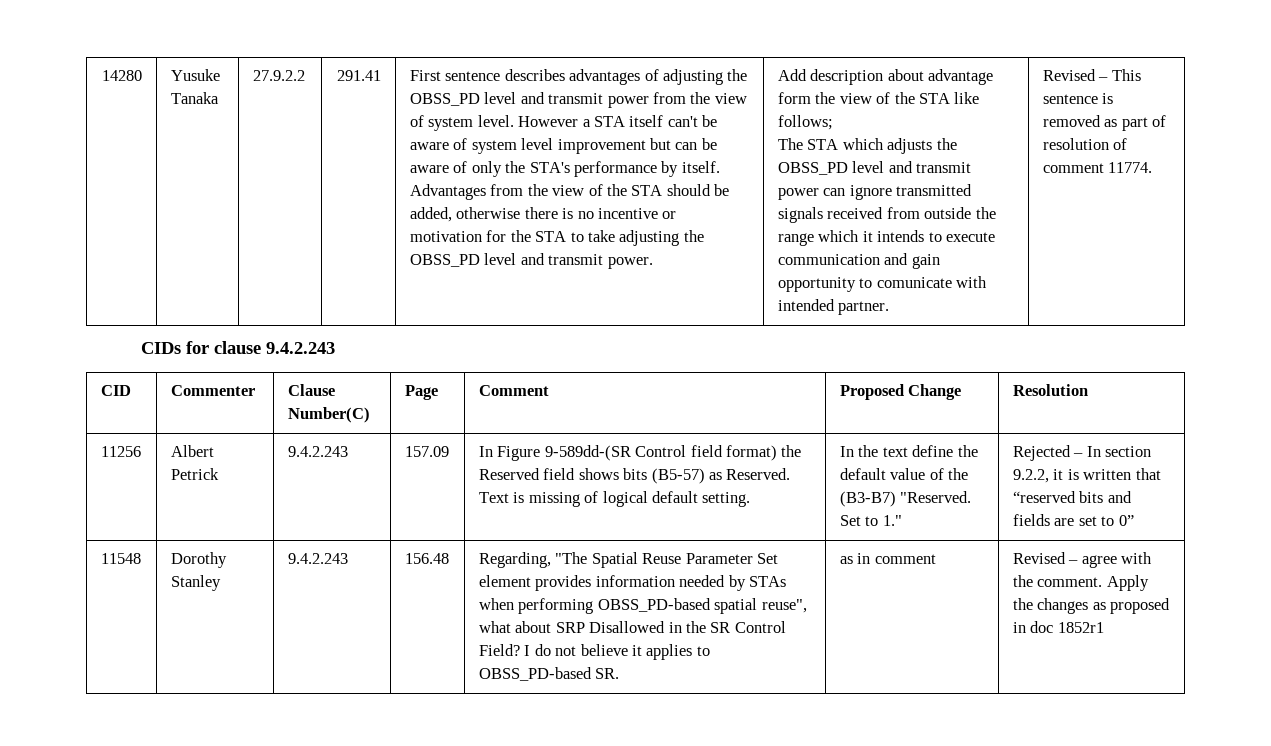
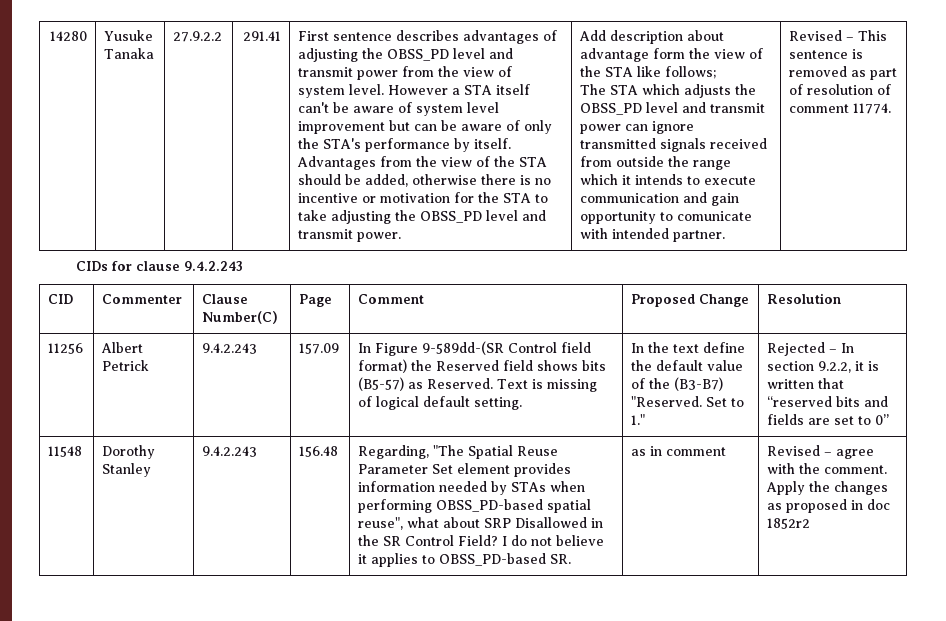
[1057,622,1104,633] 1852r1 -> [767,518,811,529] 1852r2

